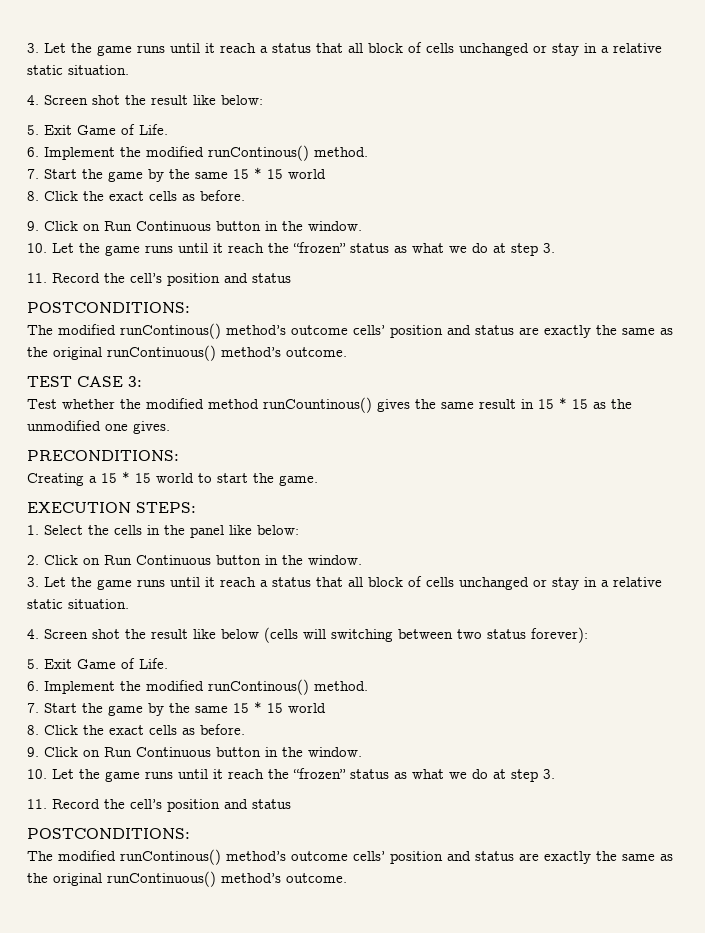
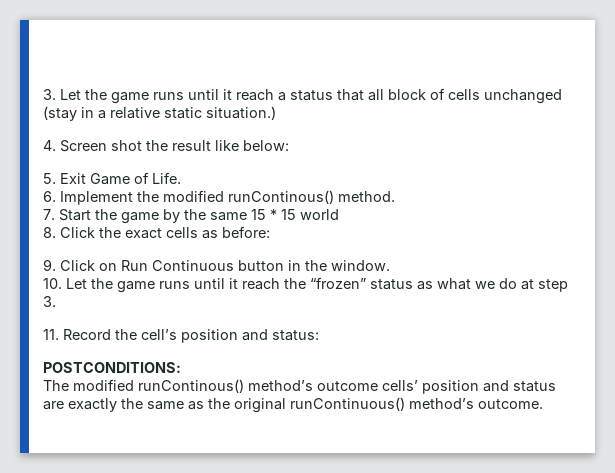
[533,43,662,56] [27,65,129,75] or stay in a relative static situation. -> [43,106,276,121] (stay in a relative static situation.)
[200,190,245,201] before. -> [222,226,270,238] before:
[252,273,291,283] status -> [272,330,319,341] status:
[27,376,142,387] [27,397,632,413] [27,420,170,434] [27,450,179,461] [27,471,318,486] [27,502,196,513] [27,525,299,538] [27,555,362,565] [27,576,662,590] [27,599,129,609] [27,627,588,643] [27,658,168,669] [27,679,368,695] [27,701,326,716] [27,724,245,735] [27,747,362,757] [27,768,555,782] [27,799,291,812] [27,828,190,839] [27,849,673,865] [27,871,347,887] // TEST CASE 3: // Test whether the modified method runCountinous() gives the same result in 15 * 15 as the unmodified one gives. // PRECONDITIONS: // Creating a 15 * 15 world to start the game. // EXECUTION STEPS: // 1. Select the cells in the panel like below: // 2. Click on Run Continuous button in the window. // 3. Let the game runs until it reach a status that all block of cells unchanged or stay in a relative static situation. // 4. Screen shot the result like below (cells will switching between two status forever): // 5. Exit Game of Life. // 6. Implement the modified runContinous() method. // 7. Start the game by the same 15 * 15 world // 8. Click the exact cells as before. // 9. Click on Run Continuous button in the window. // 10. Let the game runs until it reach the “frozen” status as what we do at step 3. // 11. Record the cell’s position and status // POSTCONDITIONS: // The modified runContinous() method’s outcome cells’ position and status are exactly the same as the original runContinuous() method’s outcome. -> (543, 404) none

